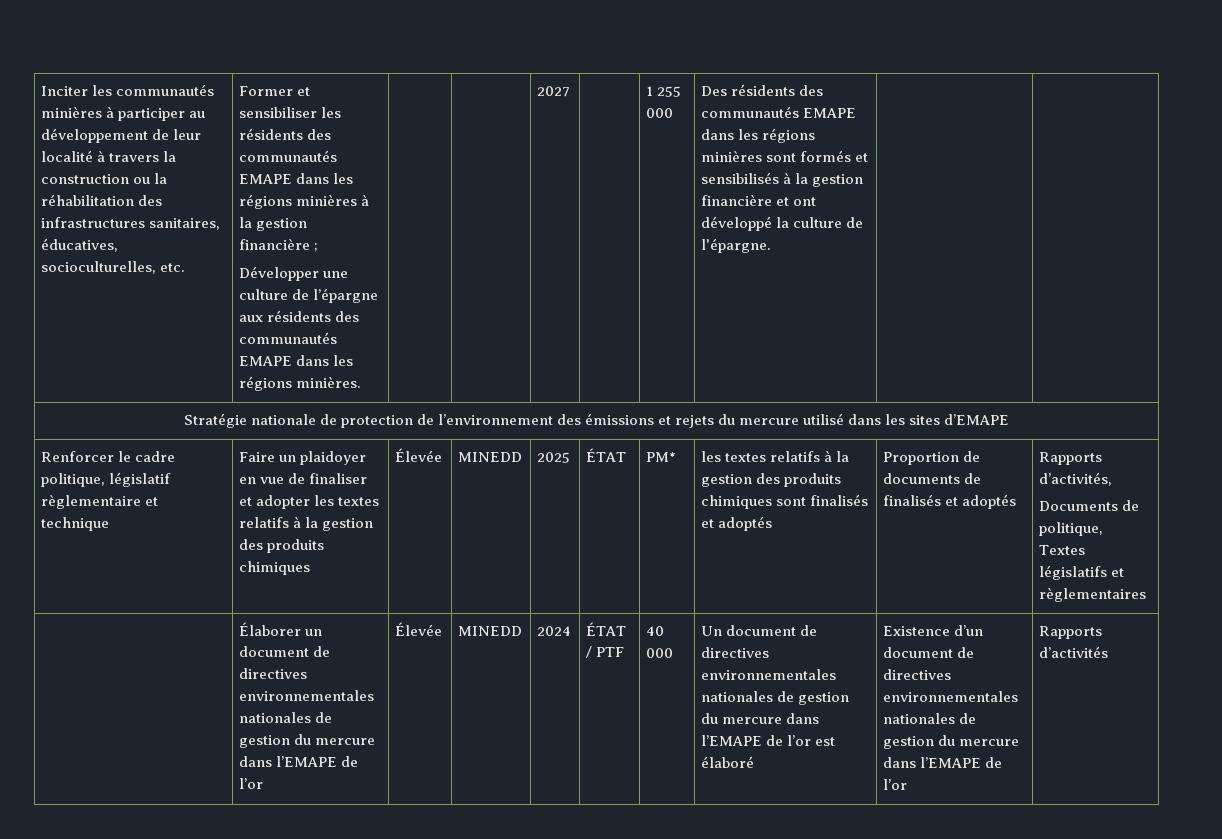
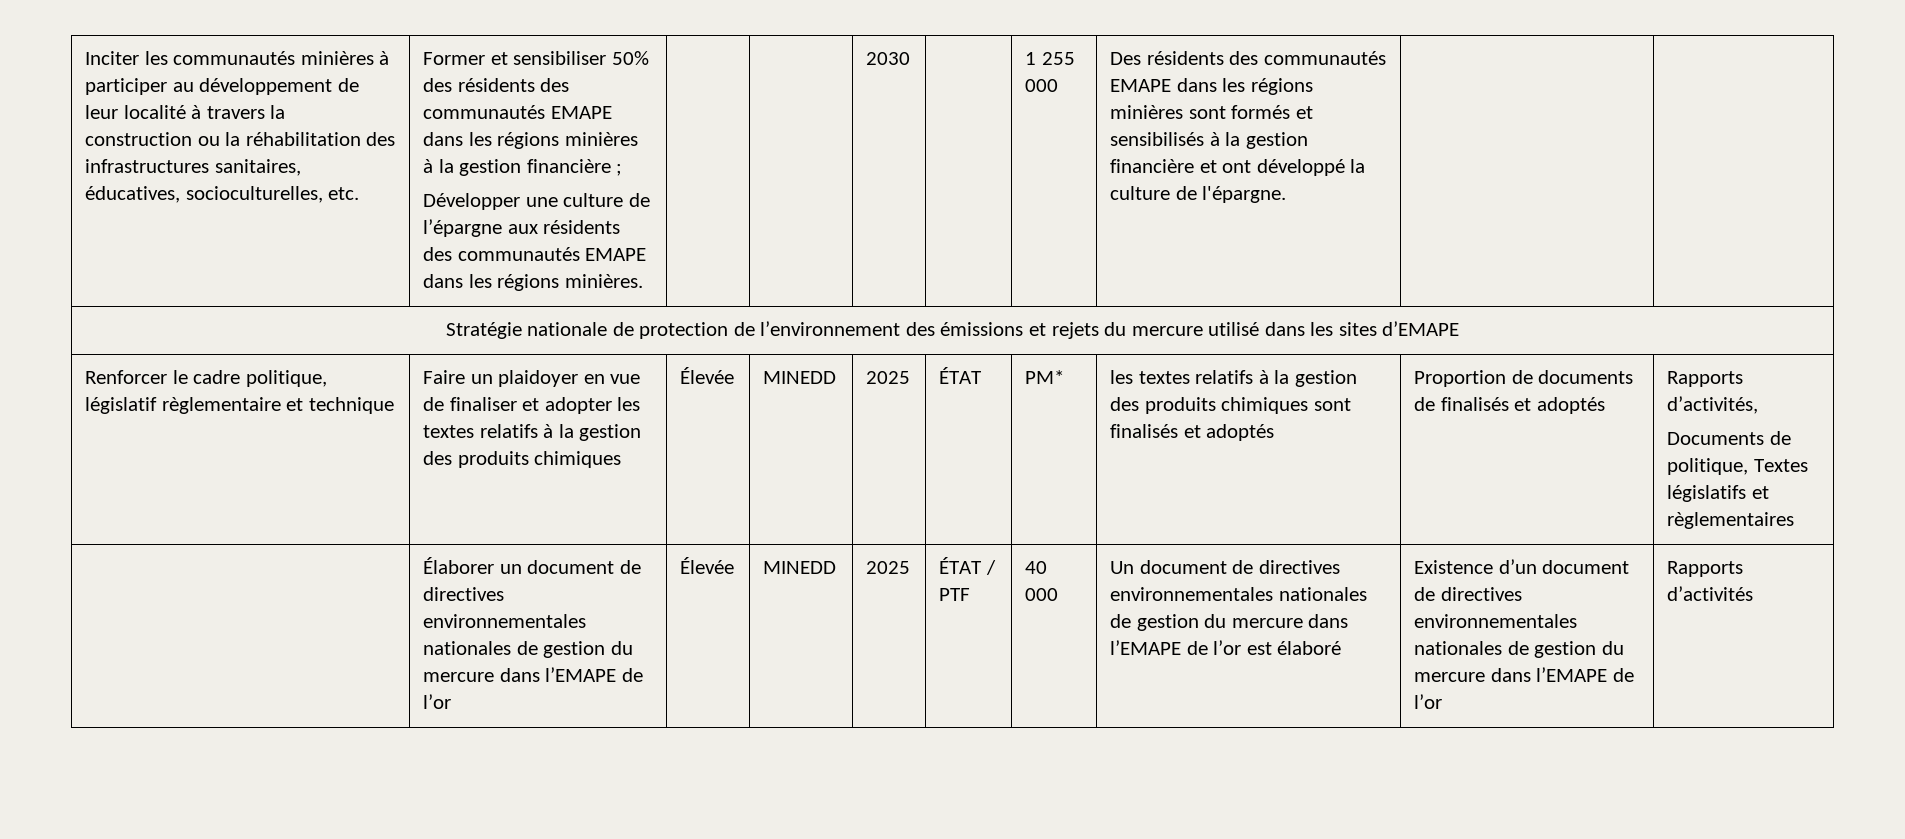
[321,107,342,118] les -> [611,51,649,65] [423,78,453,92] 50% des
[537,86,571,97] 2027 -> [866,52,911,65] 2030
[537,626,572,636] 2024 -> [866,561,911,574] 2025

